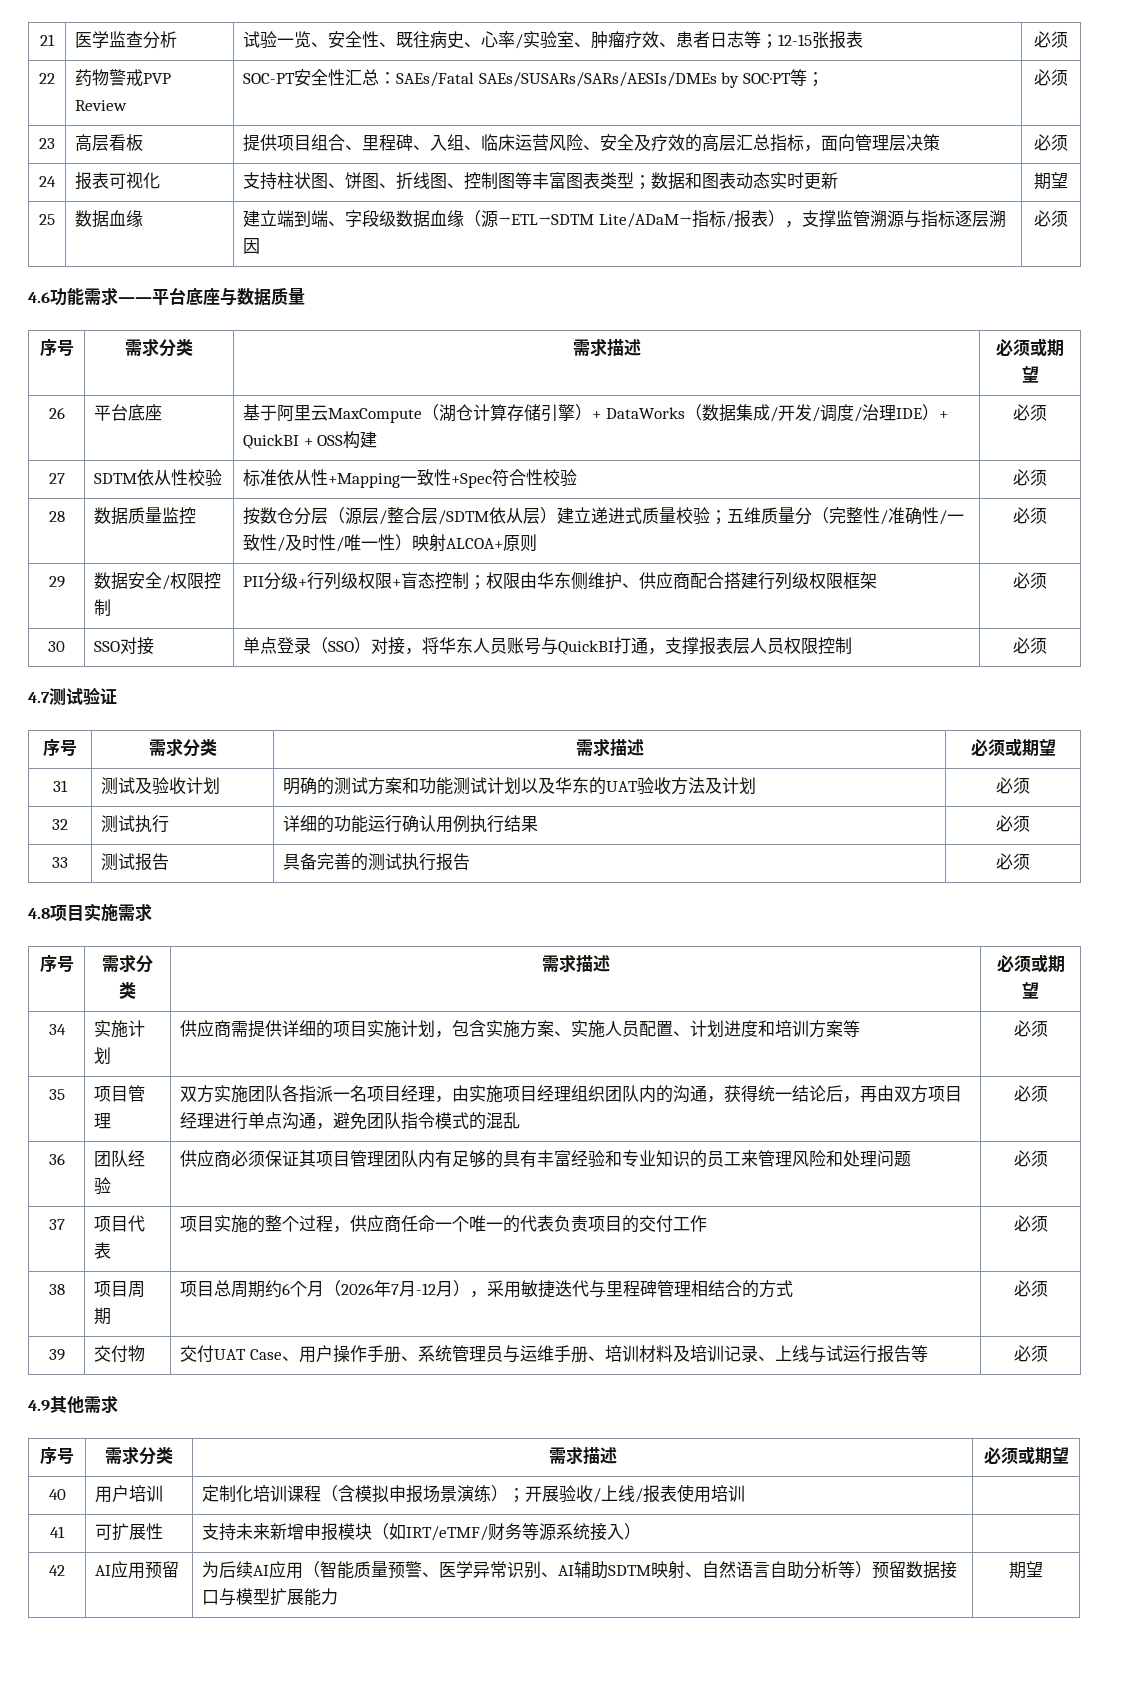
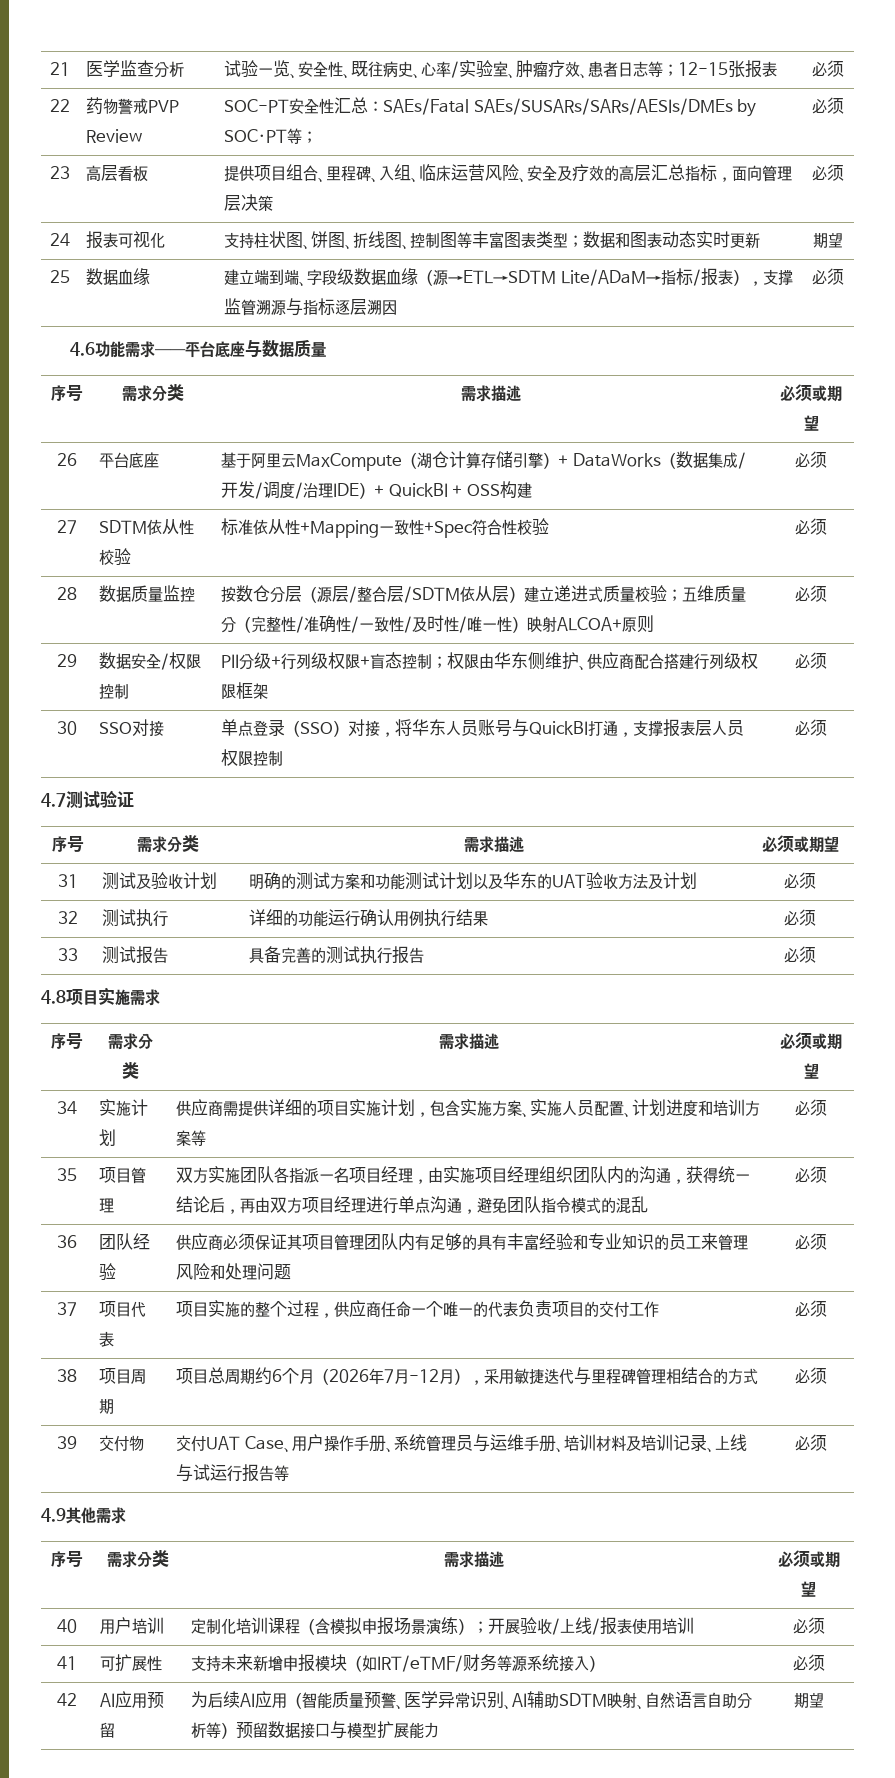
(746, 1493) none -> [792,1617,825,1634] 必须
(642, 1531) none -> [792,1654,825,1671] 必须

